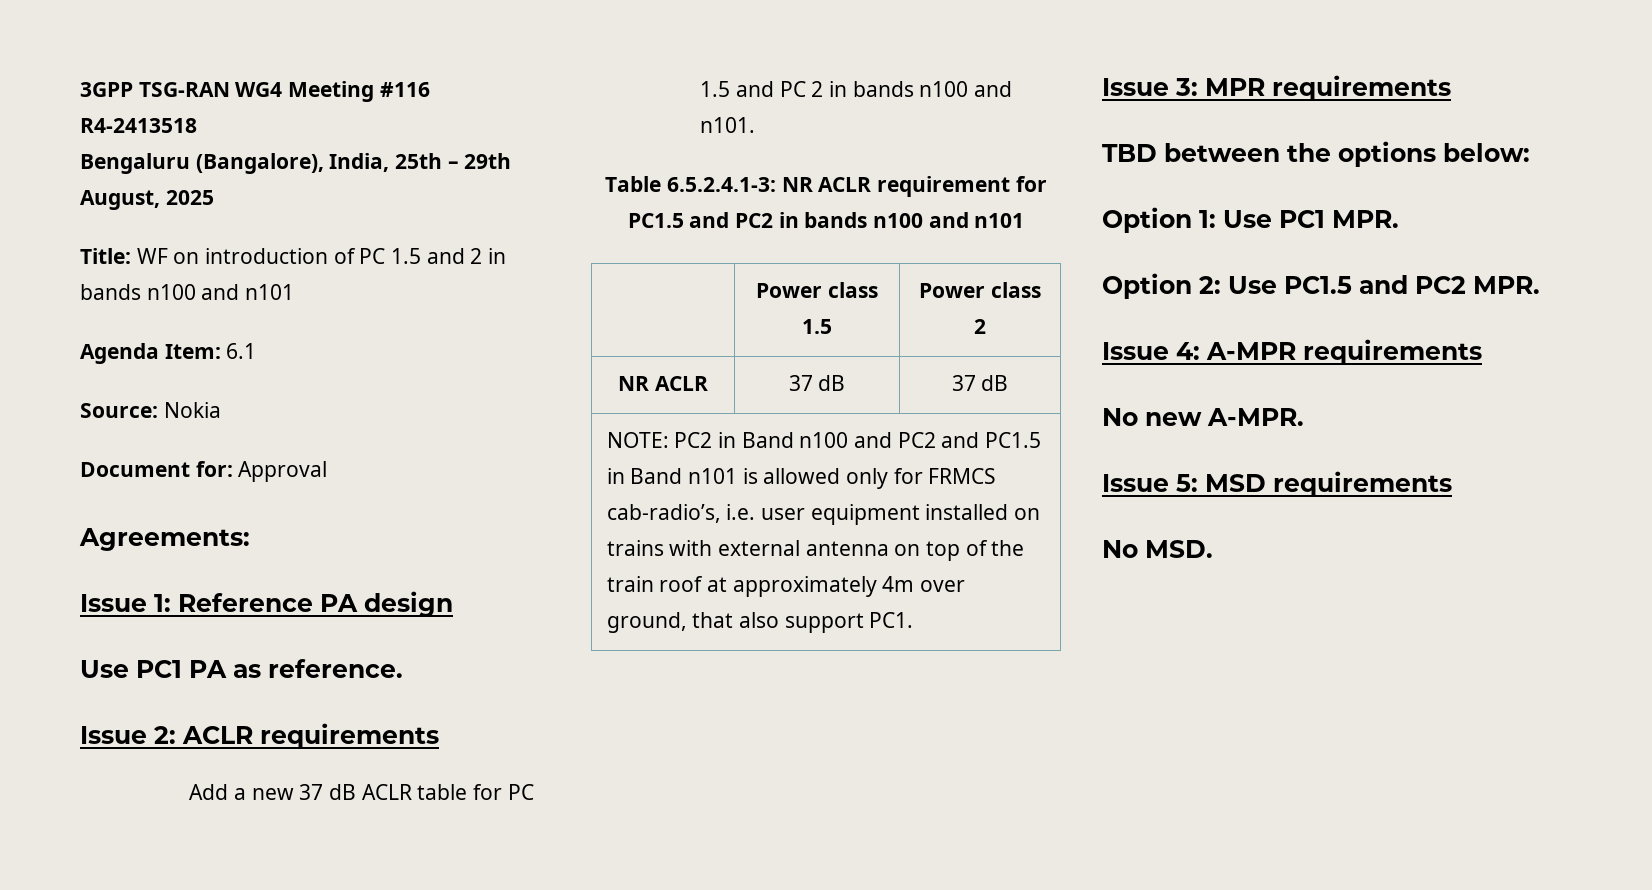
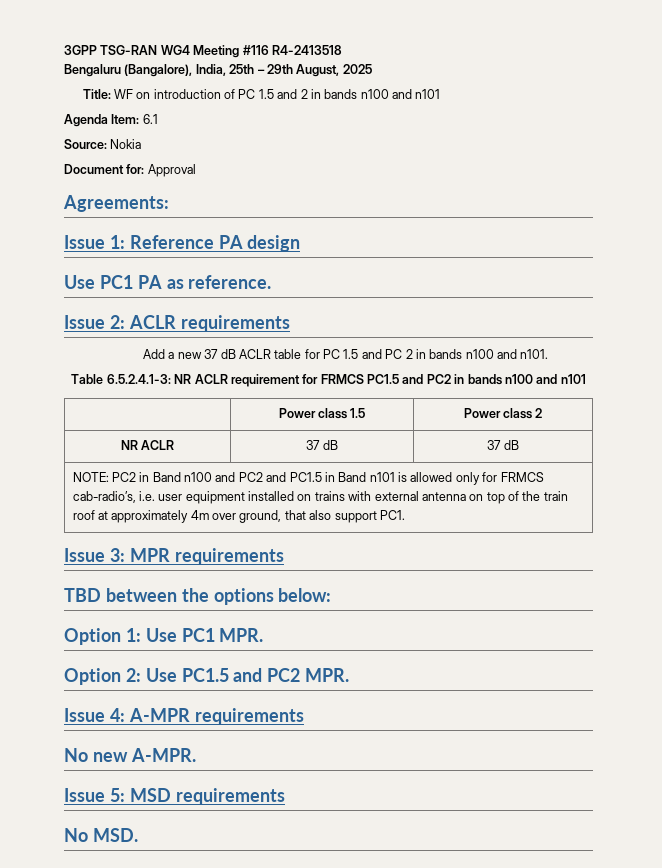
(1047, 184) none -> [320,374,364,384] FRMCS

